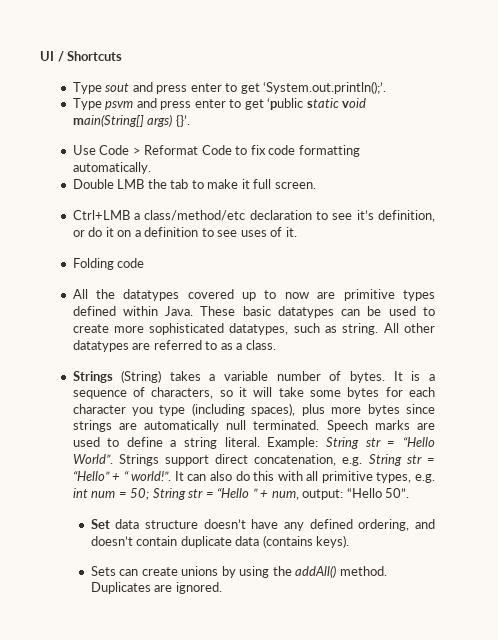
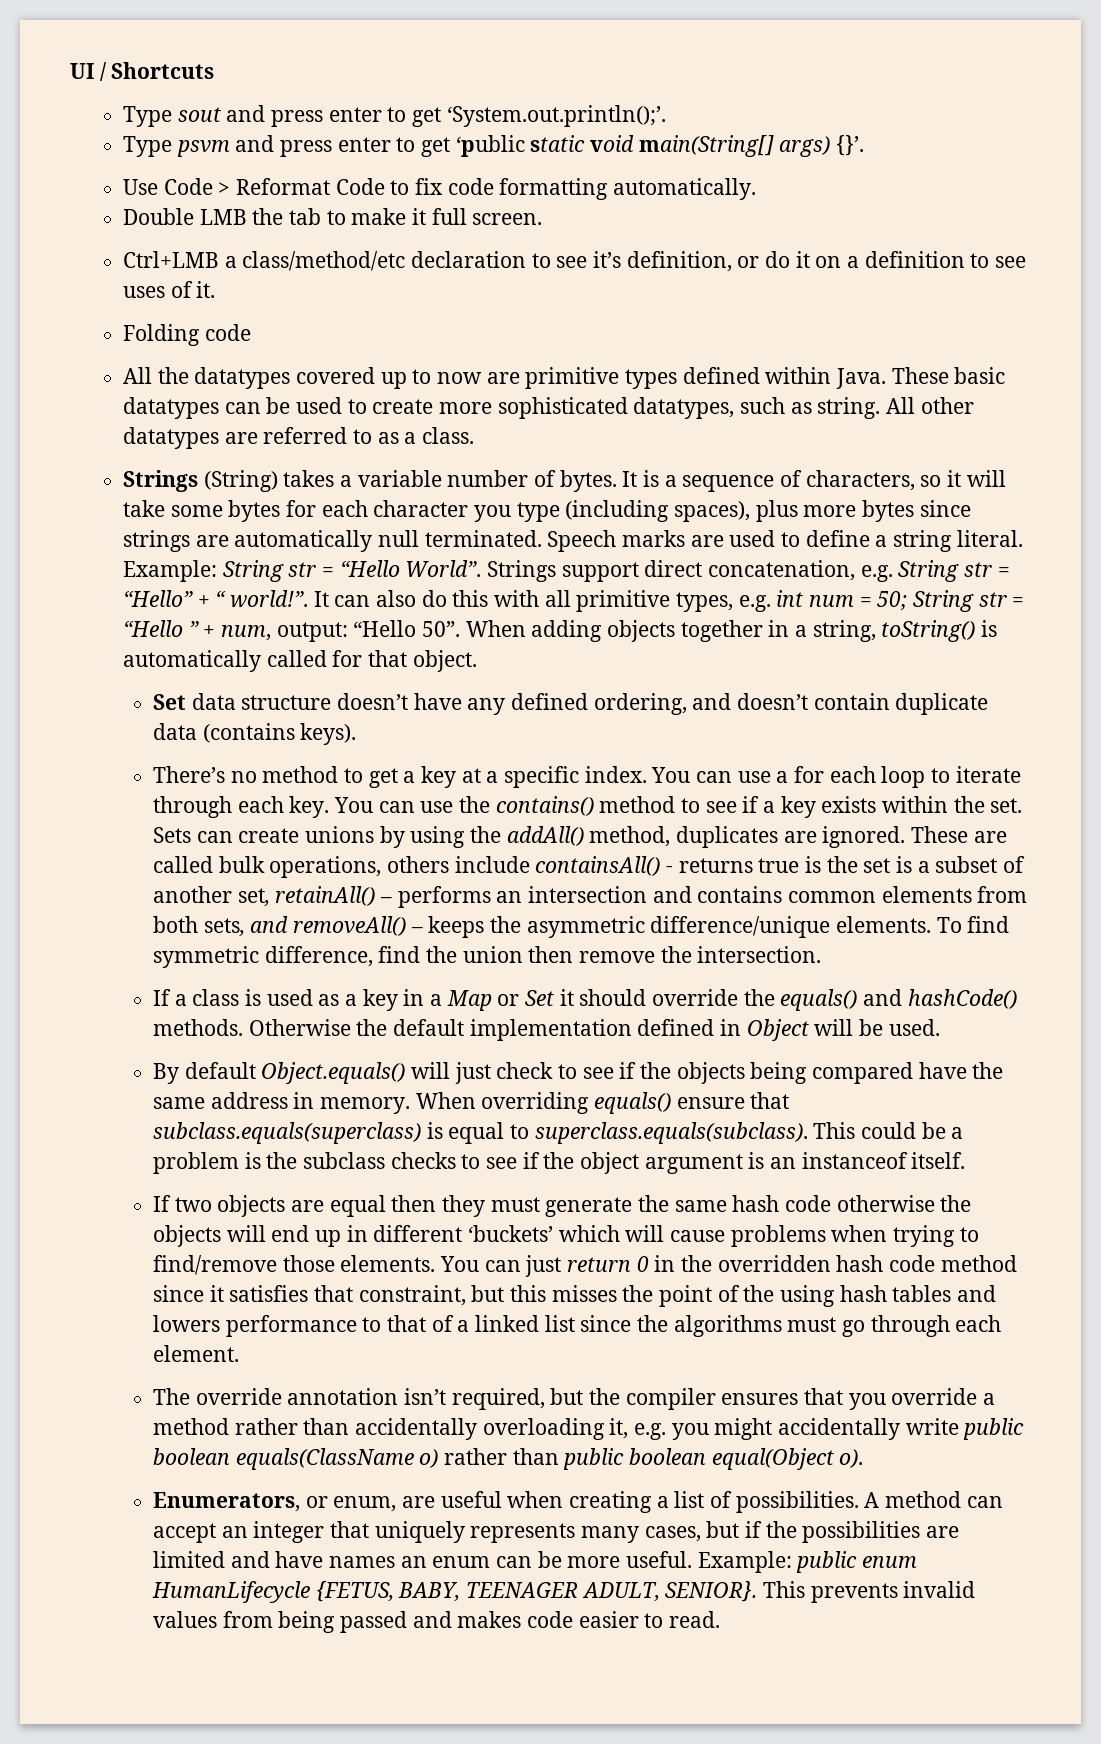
(410, 493) none -> [465,620,998,642] [123,650,477,672] When adding objects together in a string, toString() is automatically called for that object.
(350, 541) none -> [153,766,1021,788] [153,796,1023,818] There’s no method to get a key at a specific index. You can use a for each loop to iterate through each key. You can use the contains() method to see if a key exists within the set.
[339,566,387,576] [90,582,222,594] method. Duplicates are ignored. -> [589,826,1007,848] [153,856,1026,878] [153,886,1028,908] [153,916,1010,938] [153,946,822,968] [153,989,1017,1011] [153,1019,940,1041] [153,1062,1004,1084] [153,1092,790,1114] [153,1122,964,1144] [153,1152,966,1174] [153,1195,972,1217] [153,1225,979,1247] [153,1255,1017,1277] [153,1285,997,1307] [153,1315,1002,1337] [153,1345,240,1362] [153,1388,996,1410] [153,1418,1025,1440] [153,1448,864,1470] [153,1491,1003,1513] [153,1521,960,1543] [153,1551,918,1573] [152,1581,976,1603] [153,1611,721,1633] method, duplicates are ignored. These are called bulk operations, others include containsAll() - returns true is the set is a subset of another set, retainAll() – performs an intersection and contains common elements from both sets, and removeAll() – keeps the asymmetric difference/unique elements. To find symmetric difference, find the union then remove the intersection. // If a class is used as a key in a Map or Set it should override the equals() and hashCode() methods. Otherwise the default implementation defined in Object will be used. // By default Object.equals() will just check to see if the objects being compared have the same address in memory. When overriding equals() ensure that subclass.equals(superclass) is equal to superclass.equals(subclass). This could be a problem is the subclass checks to see if the object argument is an instanceof itself. // If two objects are equal then they must generate the same hash code otherwise the objects will end up in different ‘buckets’ which will cause problems when trying to find/remove those elements. You can just return 0 in the overridden hash code method since it satisfies that constraint, but this misses the point of the using hash tables and lowers performance to that of a linked list since the algorithms must go through each element. // The override annotation isn’t required, but the compiler ensures that you override a method rather than accidentally overloading it, e.g. you might accidentally write public boolean equals(ClassName o) rather than public boolean equal(Object o). // Enumerators, or enum, are useful when creating a list of possibilities. A method can accept an integer that uniquely represents many cases, but if the possibilities are limited and have names an enum can be more useful. Example: public enum HumanLifecycle {FETUS, BABY, TEENAGER ADULT, SENIOR}. This prevents invalid values from being passed and makes code easier to read.

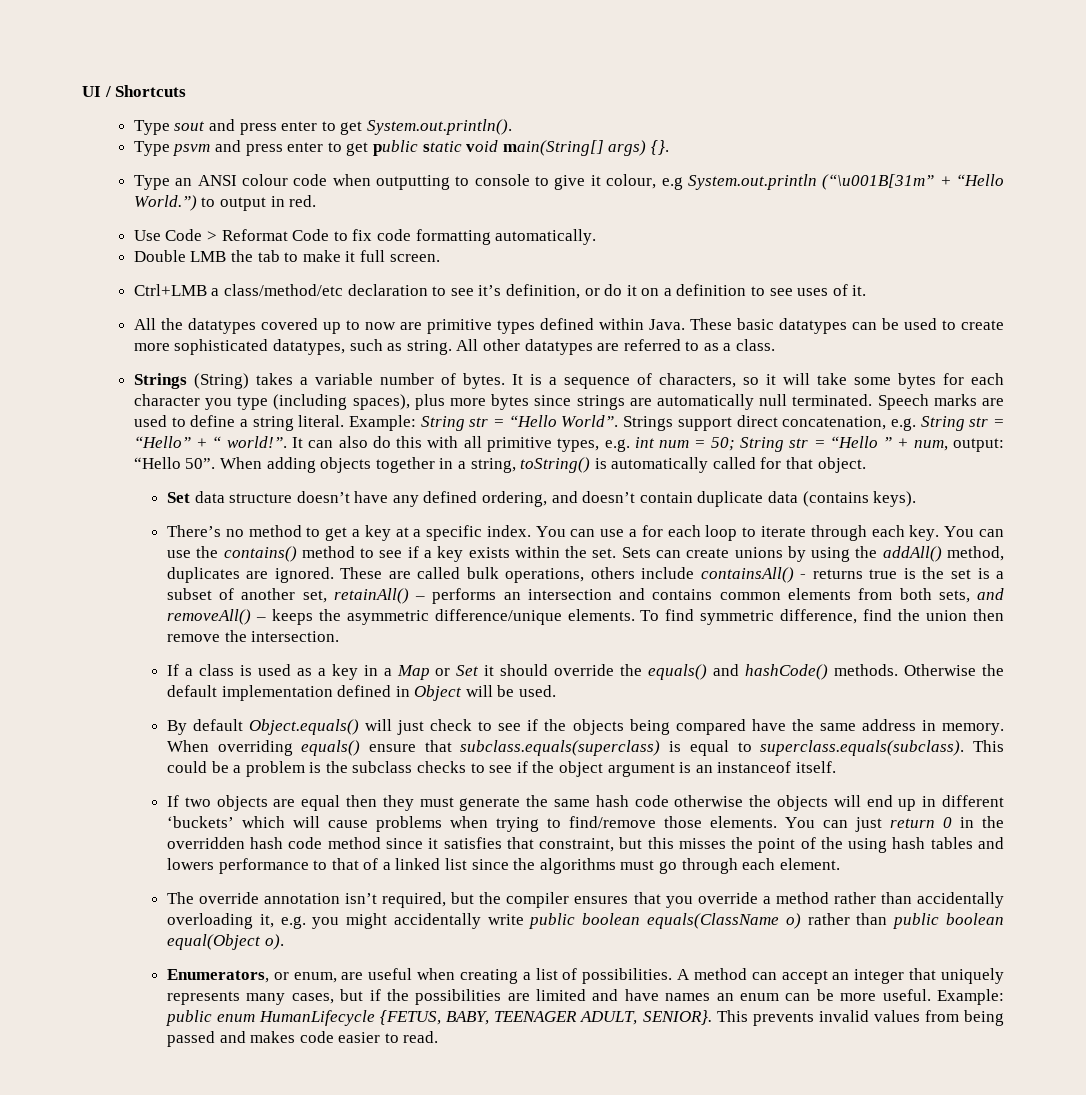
[446,105,666,127] ‘System.out.println();’. -> [366,119,512,135] System.out.println().
[455,135,525,157] ‘public -> [372,140,418,156] public
[836,135,865,156] {}’. -> [650,140,669,155] [133,174,1004,190] [133,195,317,211] {}. // Type an ANSI colour code when outputting to console to give it colour, e.g System.out.println (“\u001B[31m” + “Hello World.”) to output in red.
[123,324,251,346] // Folding code -> (867, 290) none

